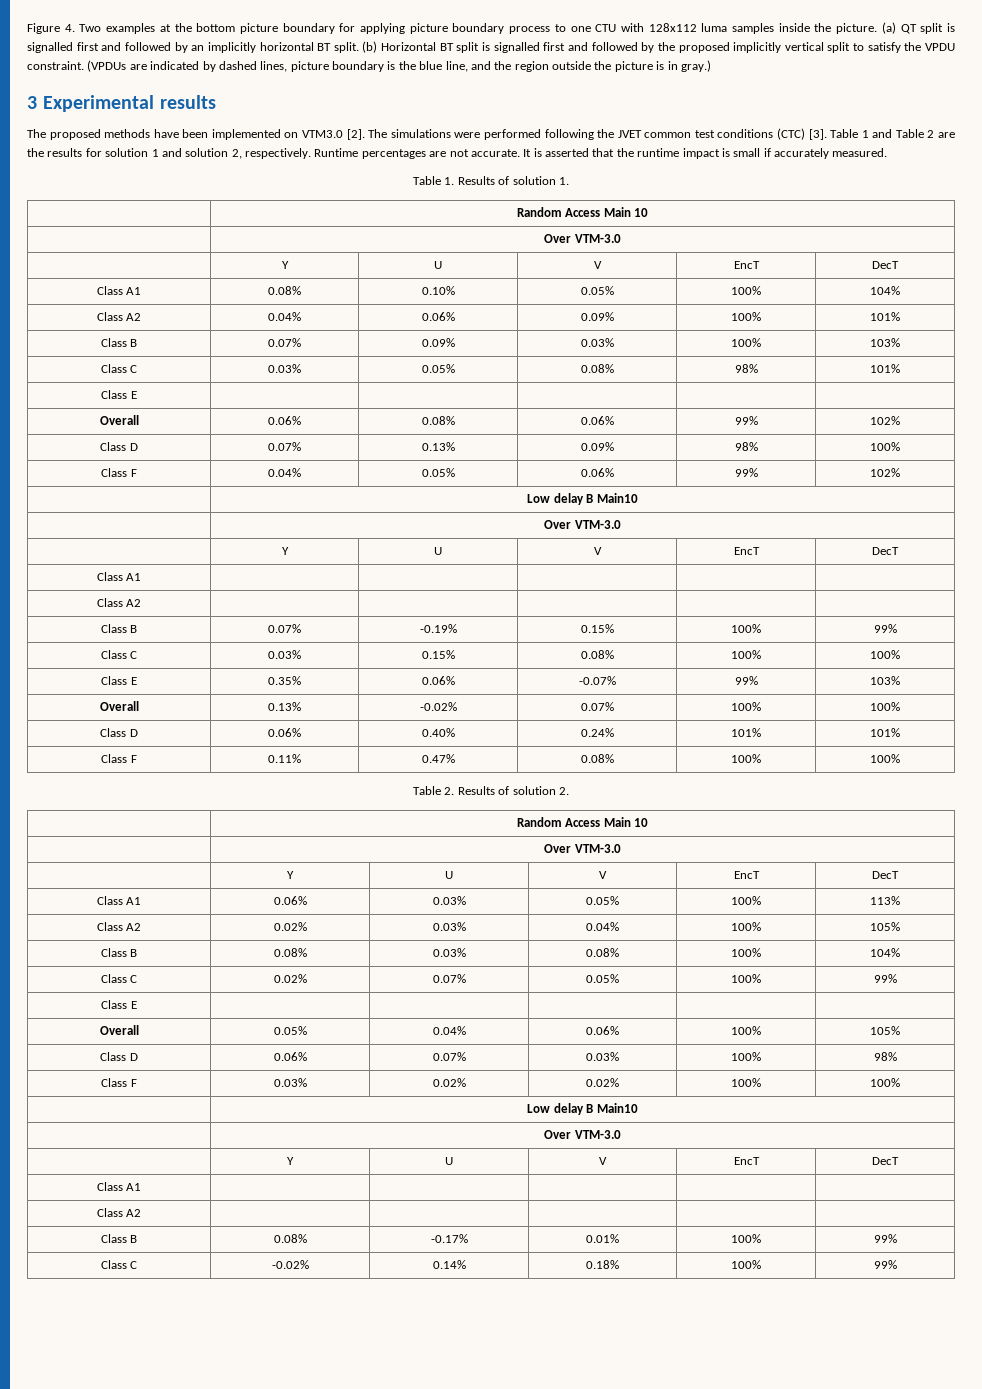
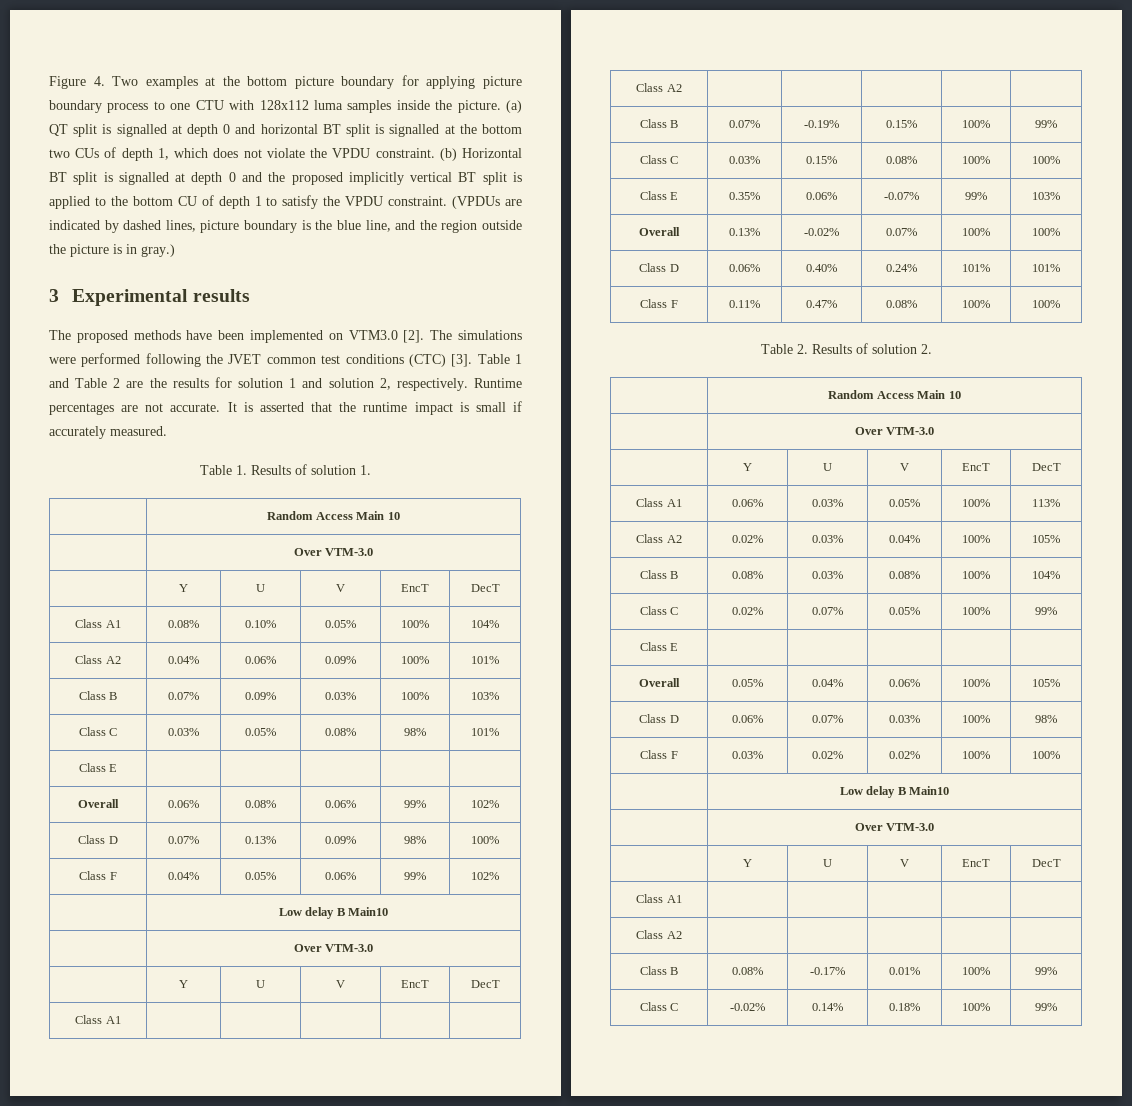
[76,42,359,53] first and followed by an implicitly horizontal BT split. -> [171,124,522,137] [49,147,435,161] at depth 0 and horizontal BT split is signalled at the bottom two CUs of depth 1, which does not violate the VPDU constraint.
[543,42,851,53] first and followed by the proposed implicitly vertical split -> [175,172,522,185] [49,195,262,209] at depth 0 and the proposed implicitly vertical BT split is applied to the bottom CU of depth 1

